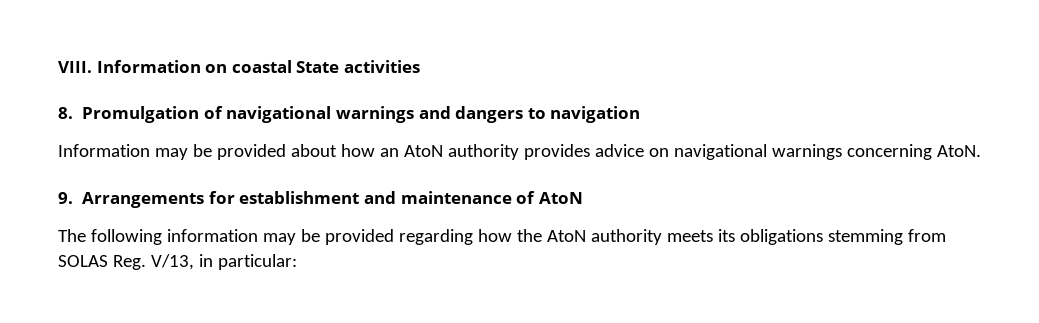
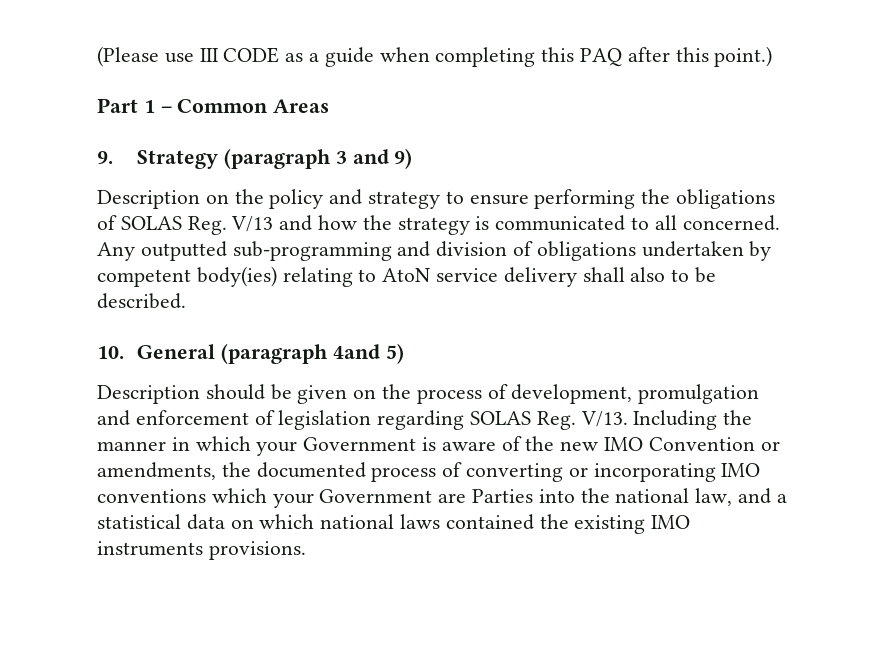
[58,60,420,73] [58,106,641,123] [58,144,981,160] [58,191,583,208] [58,229,946,245] [58,254,297,270] VIII. Information on coastal State activities // 8. Promulgation of navigational warnings and dangers to navigation // Information may be provided about how an AtoN authority provides advice on navigational warnings concerning AtoN. // 9. Arrangements for establishment and maintenance of AtoN // The following information may be provided regarding how the AtoN authority meets its obligations stemming from SOLAS Reg. V/13, in particular: -> [97,46,773,67] [97,98,330,113] [97,148,413,169] [97,189,776,209] [97,215,780,235] [97,241,772,261] [97,266,717,287] [97,293,186,309] [97,343,404,364] [97,384,760,404] [97,410,753,430] [97,436,780,456] [97,462,761,482] [97,488,787,508] [97,514,691,534] [97,541,306,560] (Please use III CODE as a guide when completing this PAQ after this point.) // Part 1 – Common Areas // 9. Strategy (paragraph 3 and 9) // Description on the policy and strategy to ensure performing the obligations of SOLAS Reg. V/13 and how the strategy is communicated to all concerned. Any outputted sub-programming and division of obligations undertaken by competent body(ies) relating to AtoN service delivery shall also to be described. // 10. General (paragraph 4and 5) // Description should be given on the process of development, promulgation and enforcement of legislation regarding SOLAS Reg. V/13. Including the manner in which your Government is aware of the new IMO Convention or amendments, the documented process of converting or incorporating IMO conventions which your Government are Parties into the national law, and a statistical data on which national laws contained the existing IMO instruments provisions.

